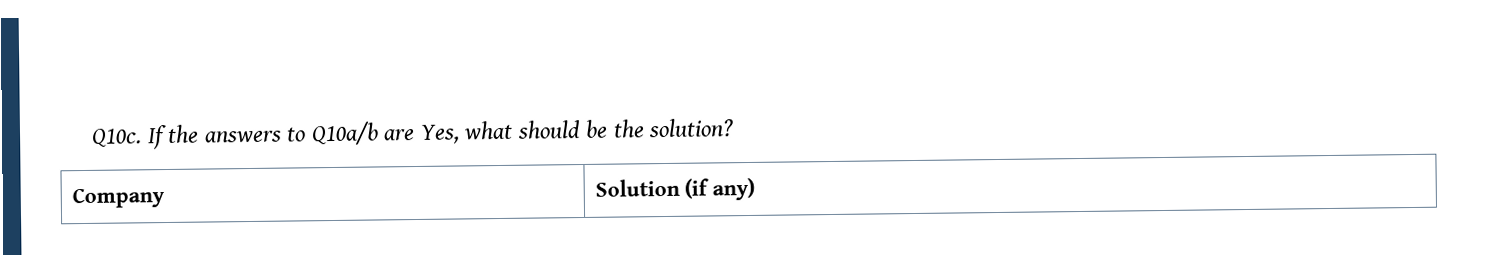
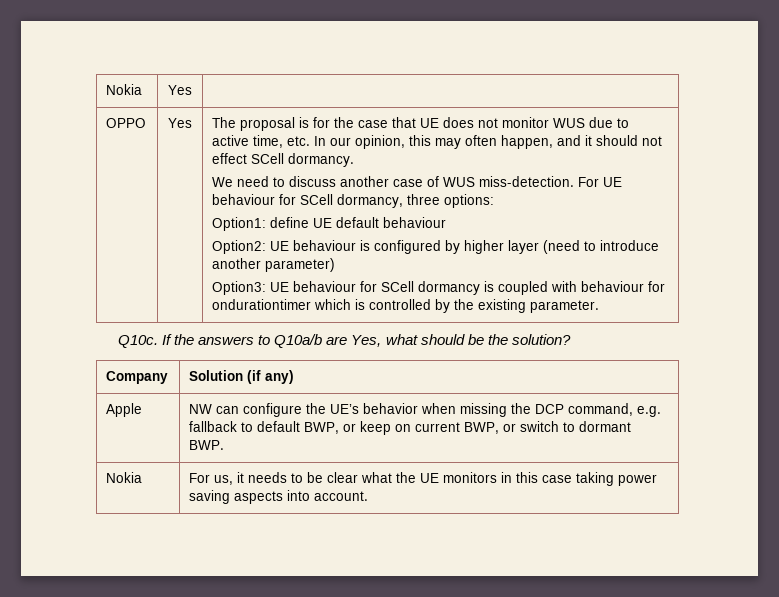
(91, 137) none -> [106,84,143,95] [168,85,192,95] [106,118,147,128] [168,118,192,128] [212,117,630,131] [212,135,663,149] [212,153,355,167] [212,176,623,187] [212,194,495,208] [212,217,447,231] [212,240,660,254] [212,258,336,272] [212,281,666,295] [212,299,600,313] Nokia | Yes | // OPPO | Yes | The proposal is for the case that UE does not monitor WUS due to active time, etc. In our opinion, this may often happen, and it should not effect SCell dormancy. // We need to discuss another case of WUS miss-detection. For UE behaviour for SCell dormancy, three options: // Option1: define UE default behaviour // Option2: UE behaviour is configured by higher layer (need to introduce another parameter) // Option3: UE behaviour for SCell dormancy is coupled with behaviour for ondurationtimer which is controlled by the existing parameter. //
(756, 189) none -> [106,403,143,417] [189,403,662,417] [189,421,632,435] [189,440,225,450] [106,472,143,483] [189,472,658,486] [189,490,369,504] // Apple | NW can configure the UE’s behavior when missing the DCP command, e.g. fallback to default BWP, or keep on current BWP, or switch to dormant BWP. // Nokia | For us, it needs to be clear what the UE monitors in this case taking power saving aspects into account.

